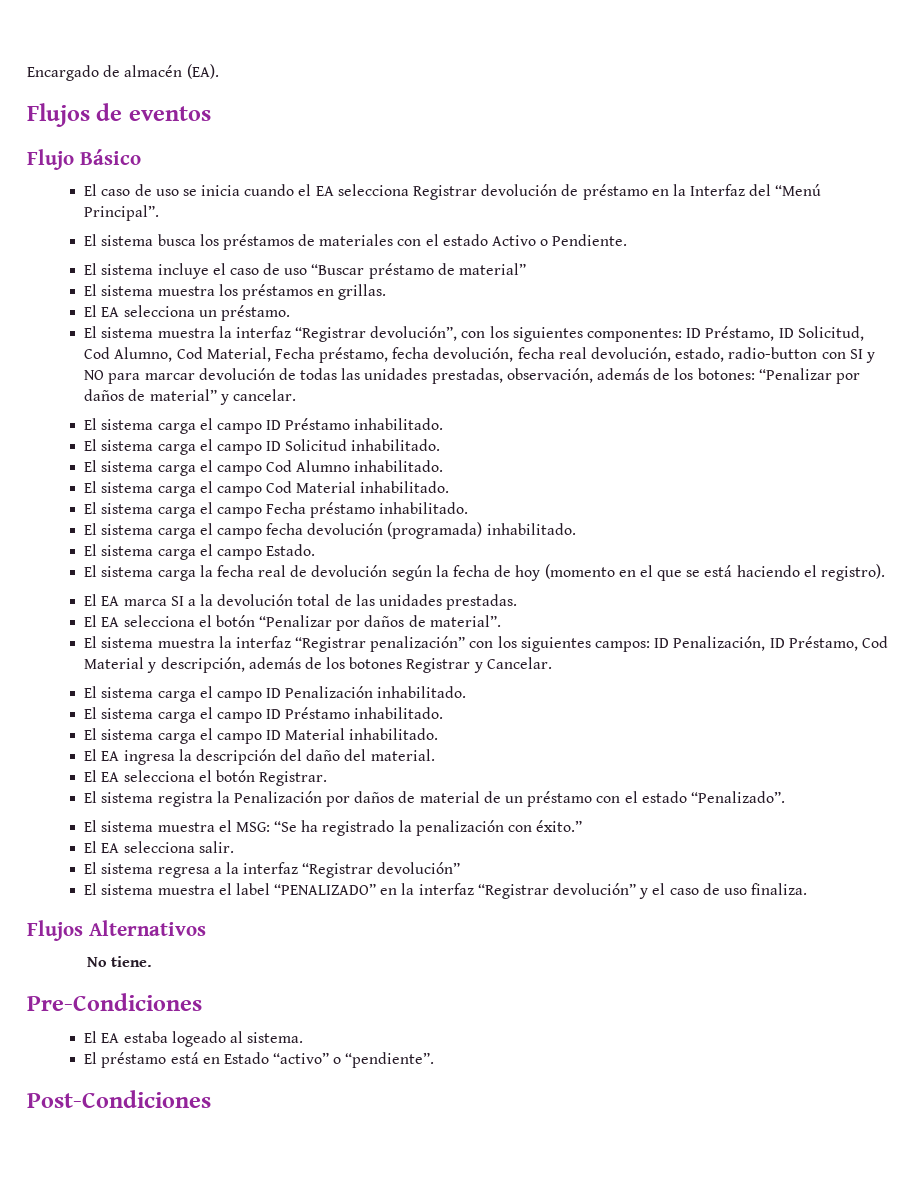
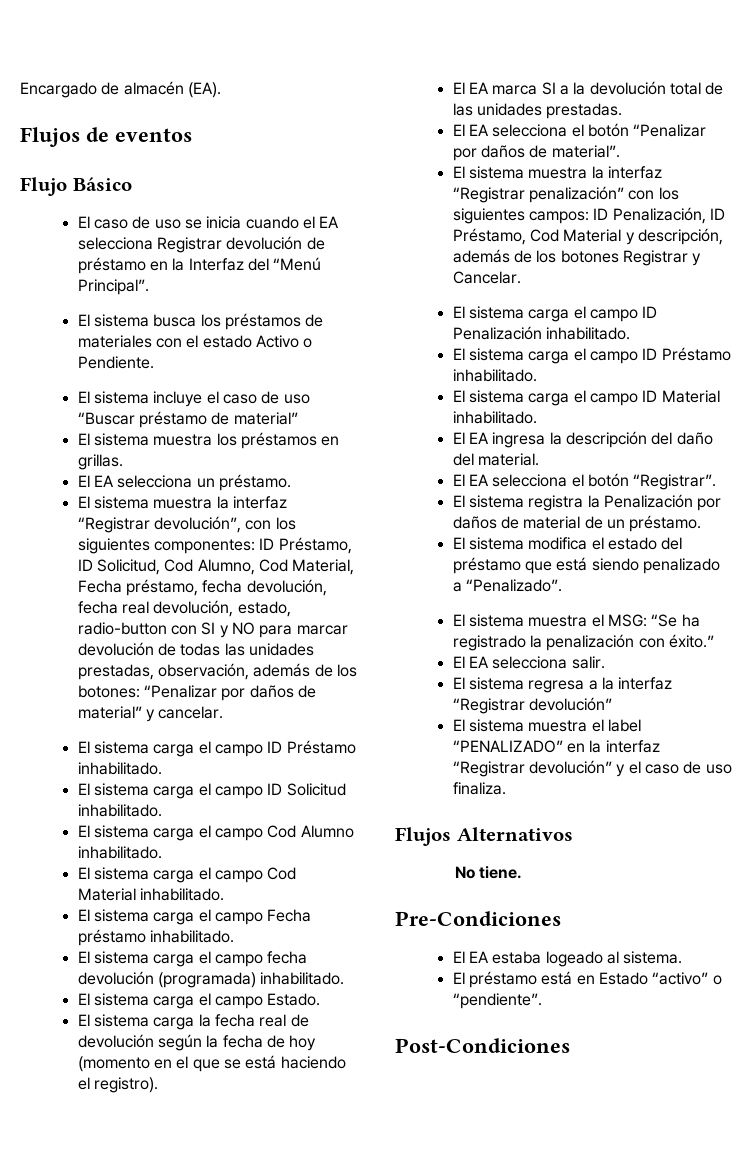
[259,771,328,786] Registrar. -> [633,474,717,490] “Registrar”.
[527,791,687,807] préstamo con el estado -> [629,515,702,532] [452,537,683,550] [452,557,720,574] [452,582,462,592] préstamo. // El sistema modifica el estado del préstamo que está siendo penalizado a

